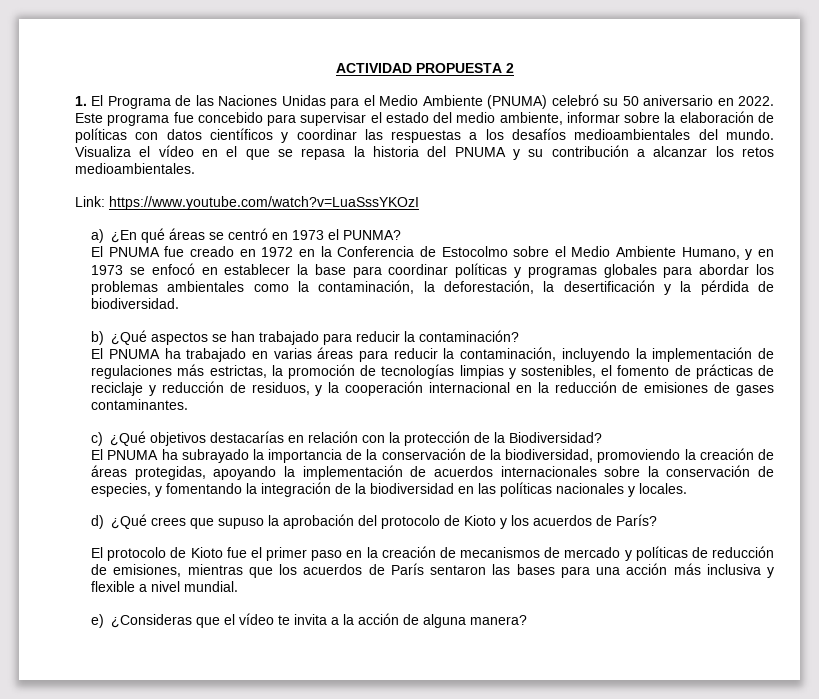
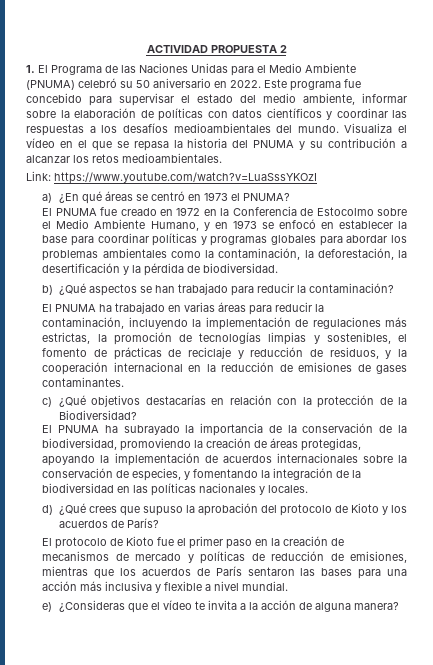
[343,230,402,240] PUNMA? -> [242,193,290,201] PNUMA?

